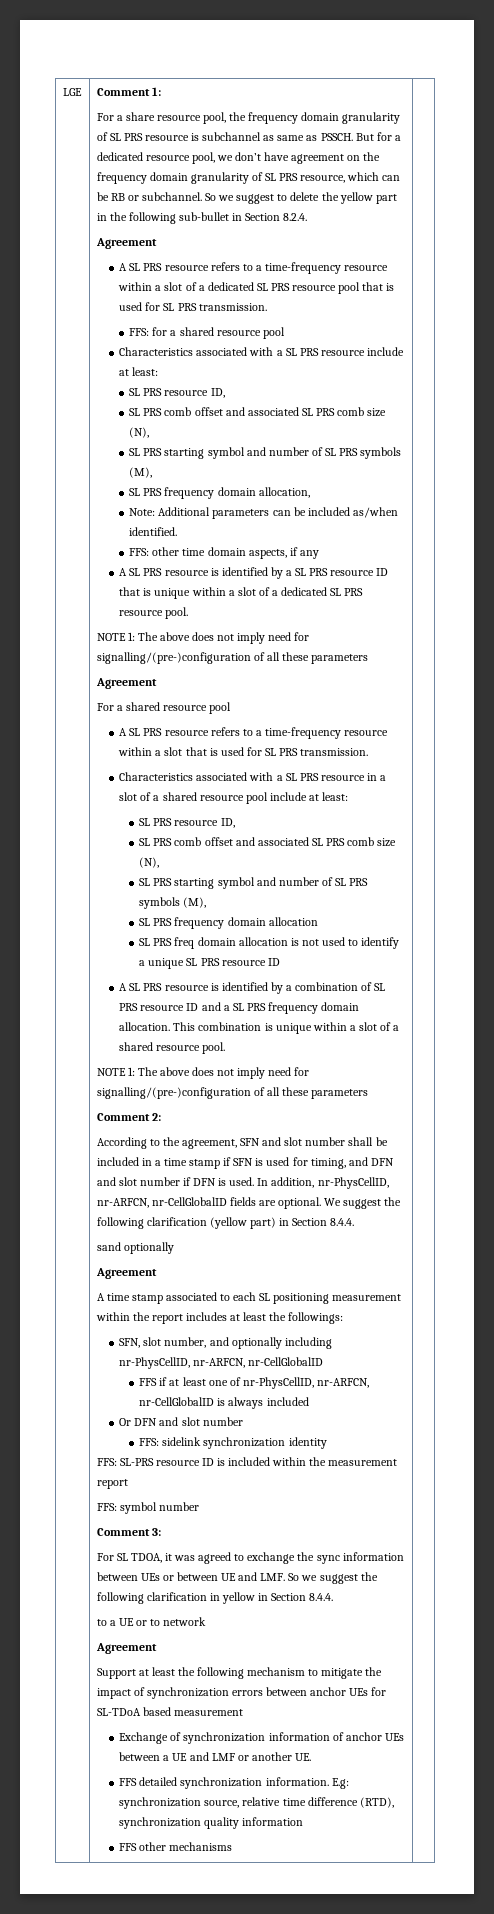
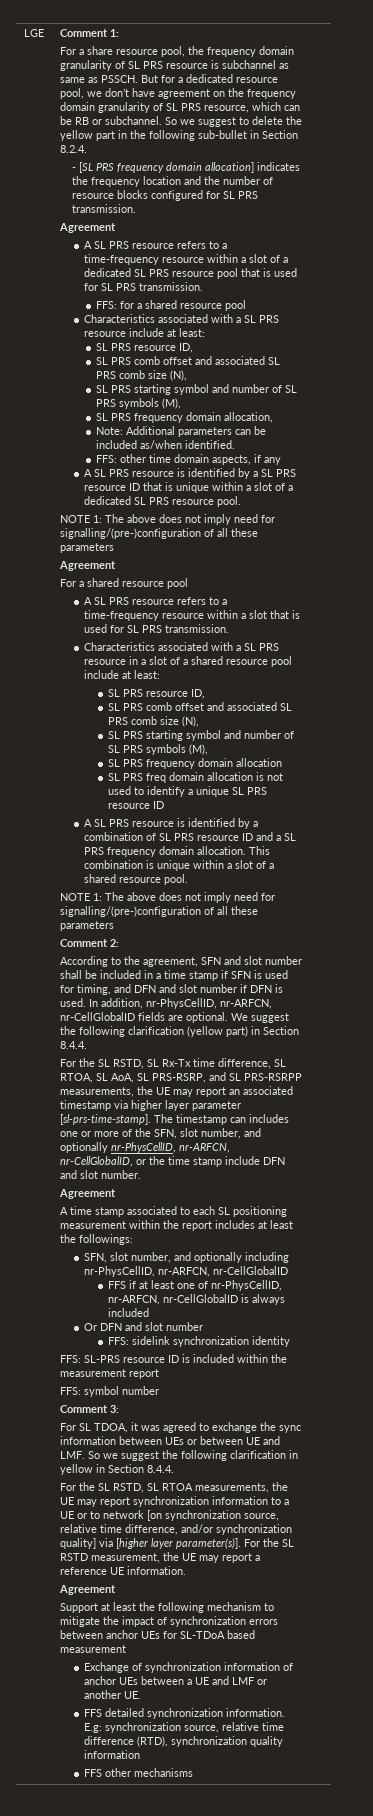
(308, 217) none -> [71,162,300,173] [71,176,273,187] [71,190,258,201] [71,204,136,213] // - [SL PRS frequency domain allocation] indicates the frequency location and the number of resource blocks configured for SL PRS transmission.
[96,1242,174,1254] sand optionally -> [59,1058,286,1069] [59,1072,302,1083] [59,1086,293,1097] [59,1100,241,1111] [59,1114,289,1125] [59,1128,261,1139] [59,1142,230,1153] [59,1156,285,1167] [59,1170,141,1179] For the SL RSTD, SL Rx-Tx time difference, SL RTOA, SL AoA, SL PRS-RSRP, and SL PRS-RSRPP measurements, the UE may report an associated timestamp via higher layer parameter [sl-prs-time-stamp]. The timestamp can includes one or more of the SFN, slot number, and optionally nr-PhysCellID, nr-ARFCN, nr-CellGlobalID, or the time stamp include DFN and slot number.
(334, 1597) none -> [59,1482,288,1493] [59,1496,268,1507] For the SL RSTD, SL RTOA measurements, the UE may report synchronization information
(207, 1621) none -> [146,1510,279,1521] [59,1524,292,1535] [59,1538,294,1549] [59,1552,260,1563] [59,1566,186,1575] [on synchronization source, relative time difference, and/or synchronization quality] via [higher layer parameter(s)]. For the SL RSTD measurement, the UE may report a reference UE information.

